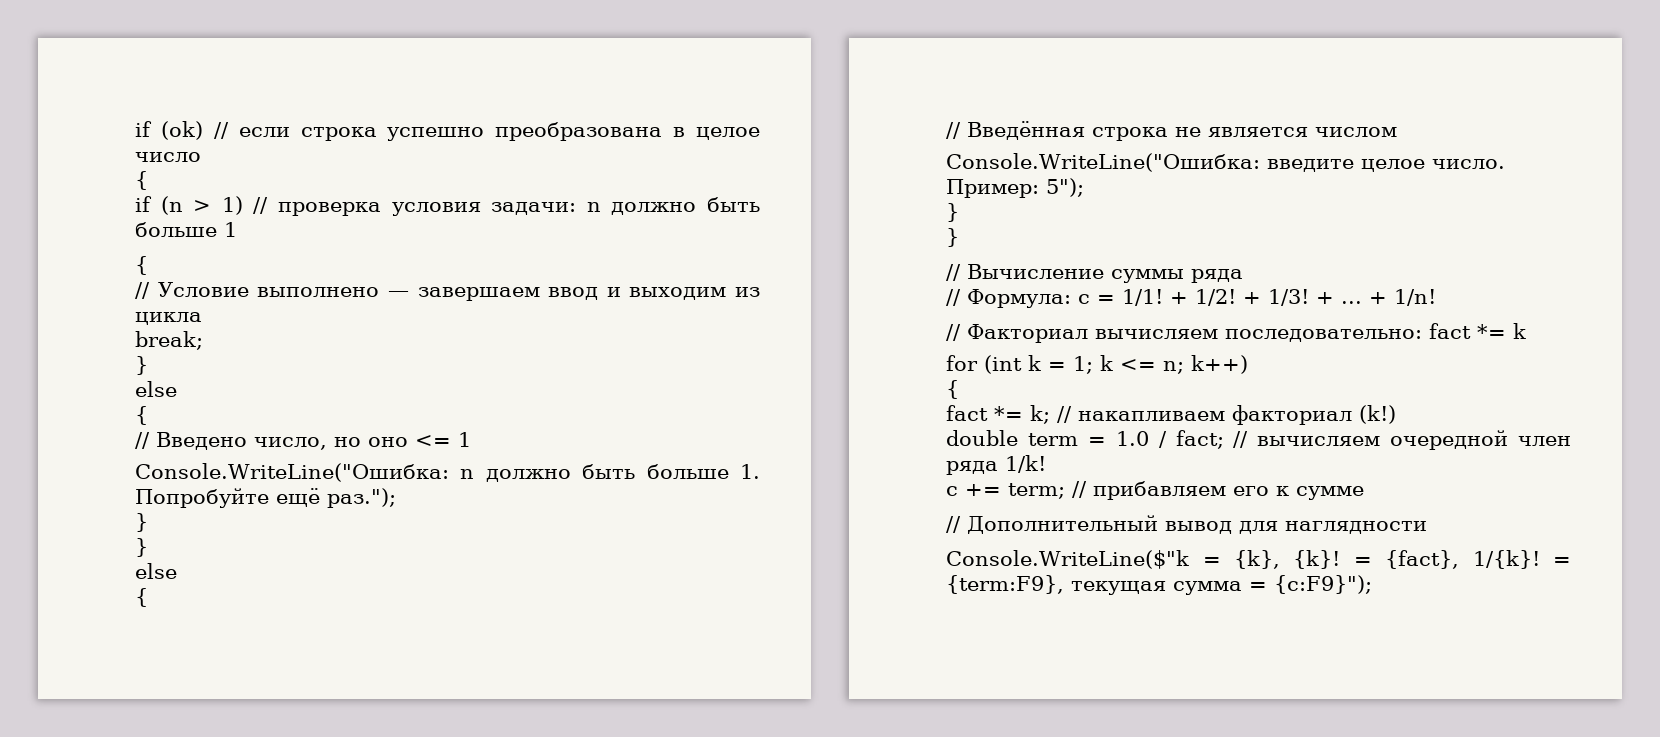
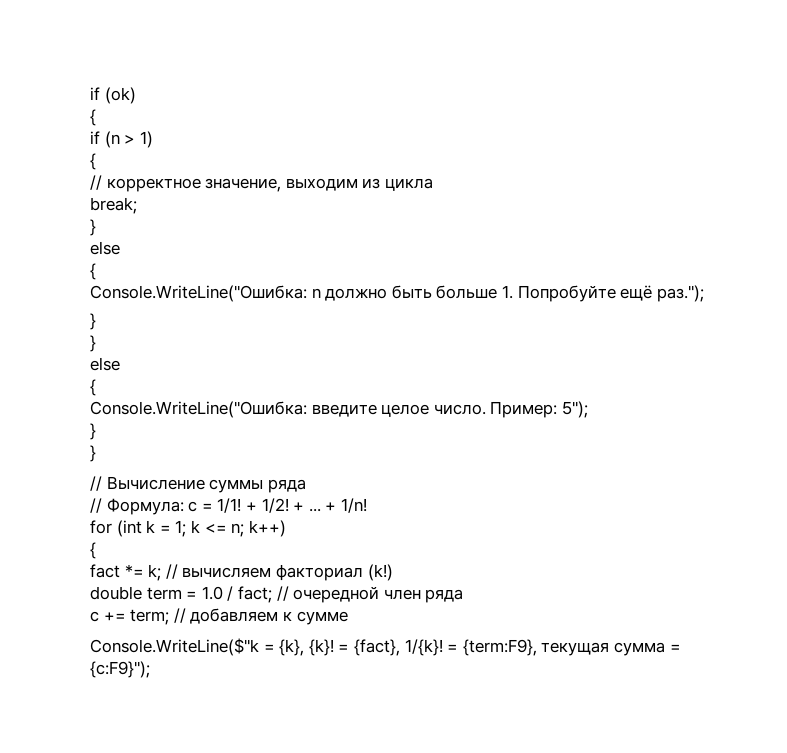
[213,122,760,141] [135,152,202,162] // если строка успешно преобразована в целое число -> (136, 95) none
[253,197,761,216] [135,222,238,237] [135,256,149,275] [135,282,621,301] // проверка условия задачи: n должно быть больше 1 // { // // Условие выполнено — завершаем ввод и -> [90,153,97,170] [90,175,282,192] // { // // корректное значение,
[135,432,472,450] // // Введено число, но оно <= 1 -> (97, 271) none
[946,121,1398,141] // // Введённая строка не является числом -> (97, 387) none
[1268,289,1335,306] 1/3! + -> (305, 506) none
[946,323,1527,343] // // Факториал вычисляем последовательно: fact *= k -> (367, 505) none
[1078,411,1226,421] накапливаем -> [182,567,272,578] вычисляем
[1257,436,1381,446] вычисляем -> (289, 593) none
[1005,455,1047,473] 1/k! -> (464, 596) none
[1093,481,1270,500] прибавляем его -> [190,608,279,624] добавляем
[946,515,1428,534] // // Дополнительный вывод для наглядности -> (348, 618) none

